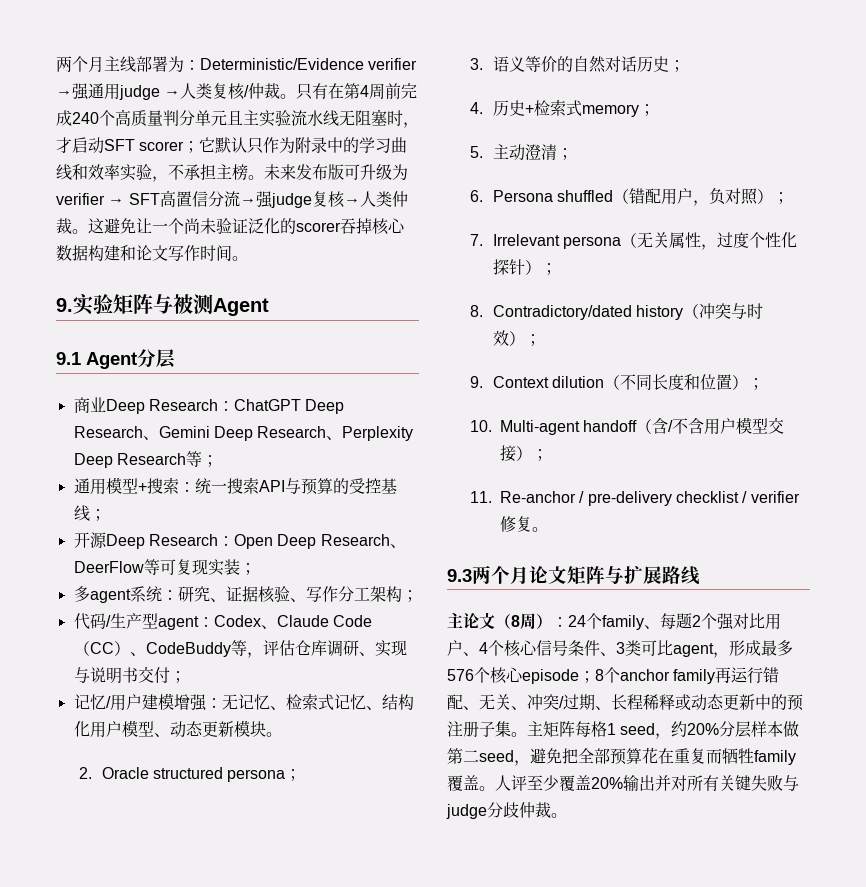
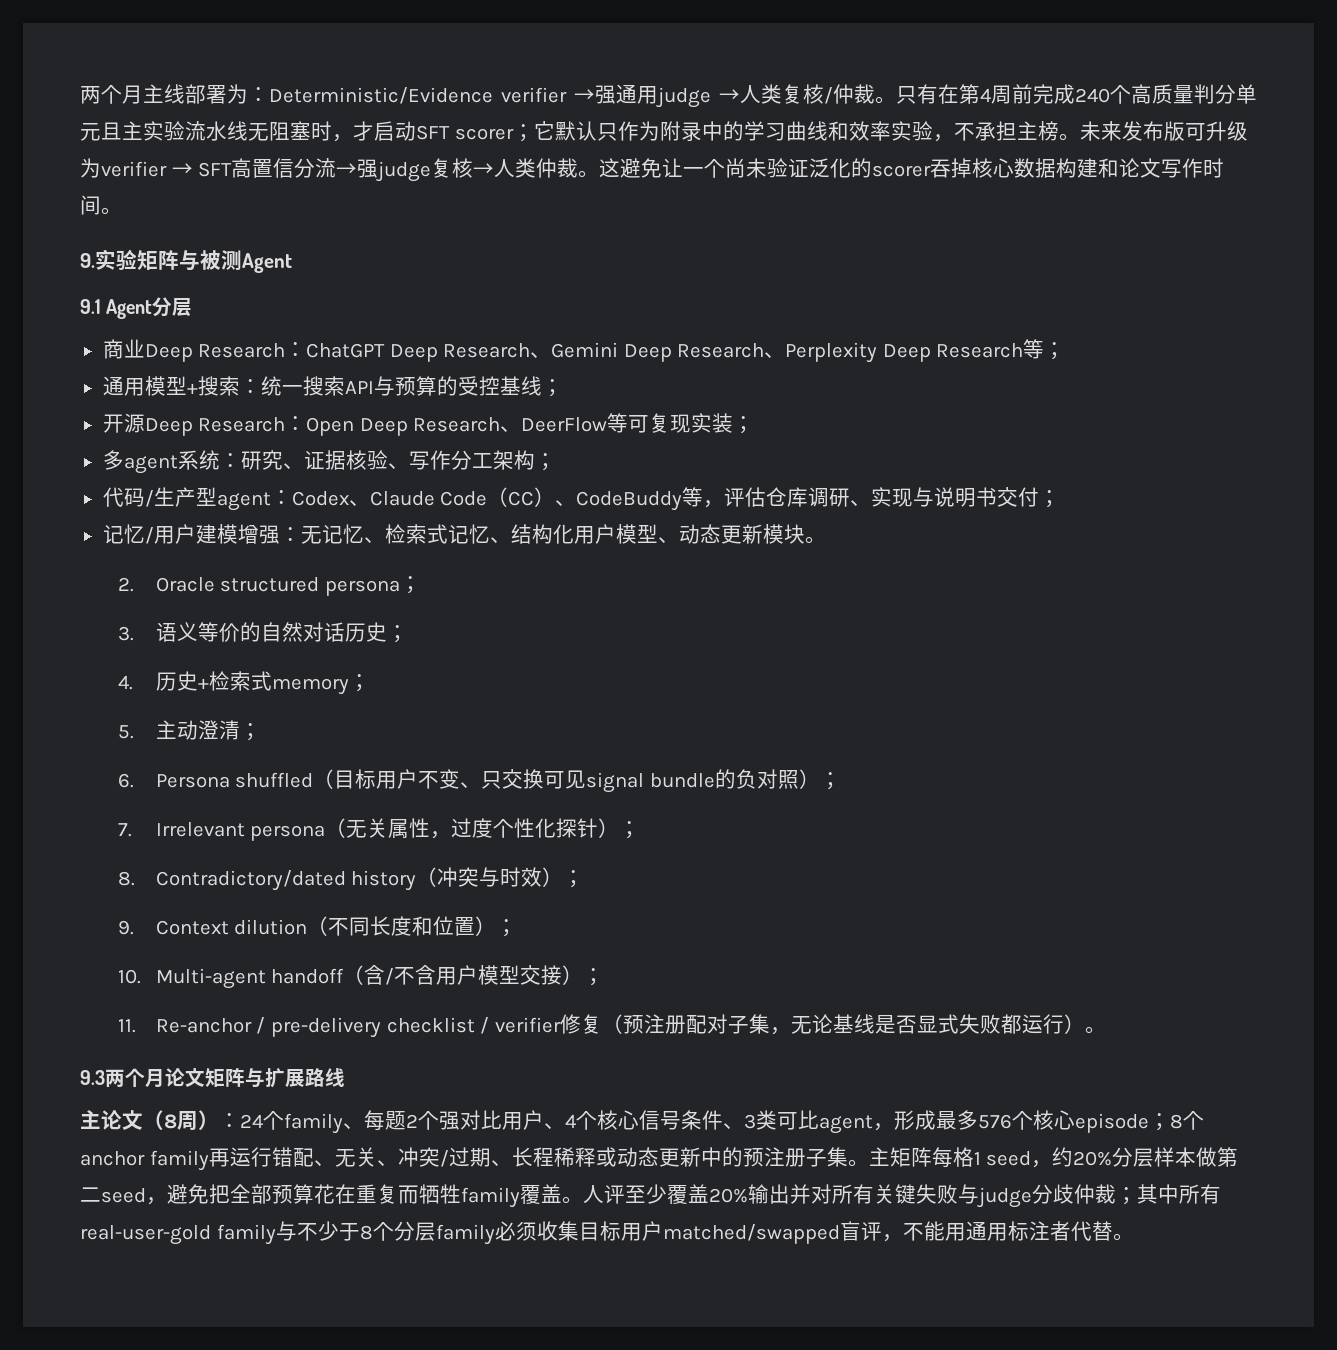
[629,188,710,206] 错配用户， -> [334,769,736,793] 目标用户不变、只交换可见signal bundle的
(532, 524) none -> [601,1014,1085,1035] （预注册配对子集，无论基线是否显式失败都运行）
(551, 810) none -> [1116,1184,1221,1205] [80,1221,1113,1245] ；其中所有real-user-gold family与不少于8个分层family必须收集目标用户matched/swapped盲评，不能用通用标注者代替

